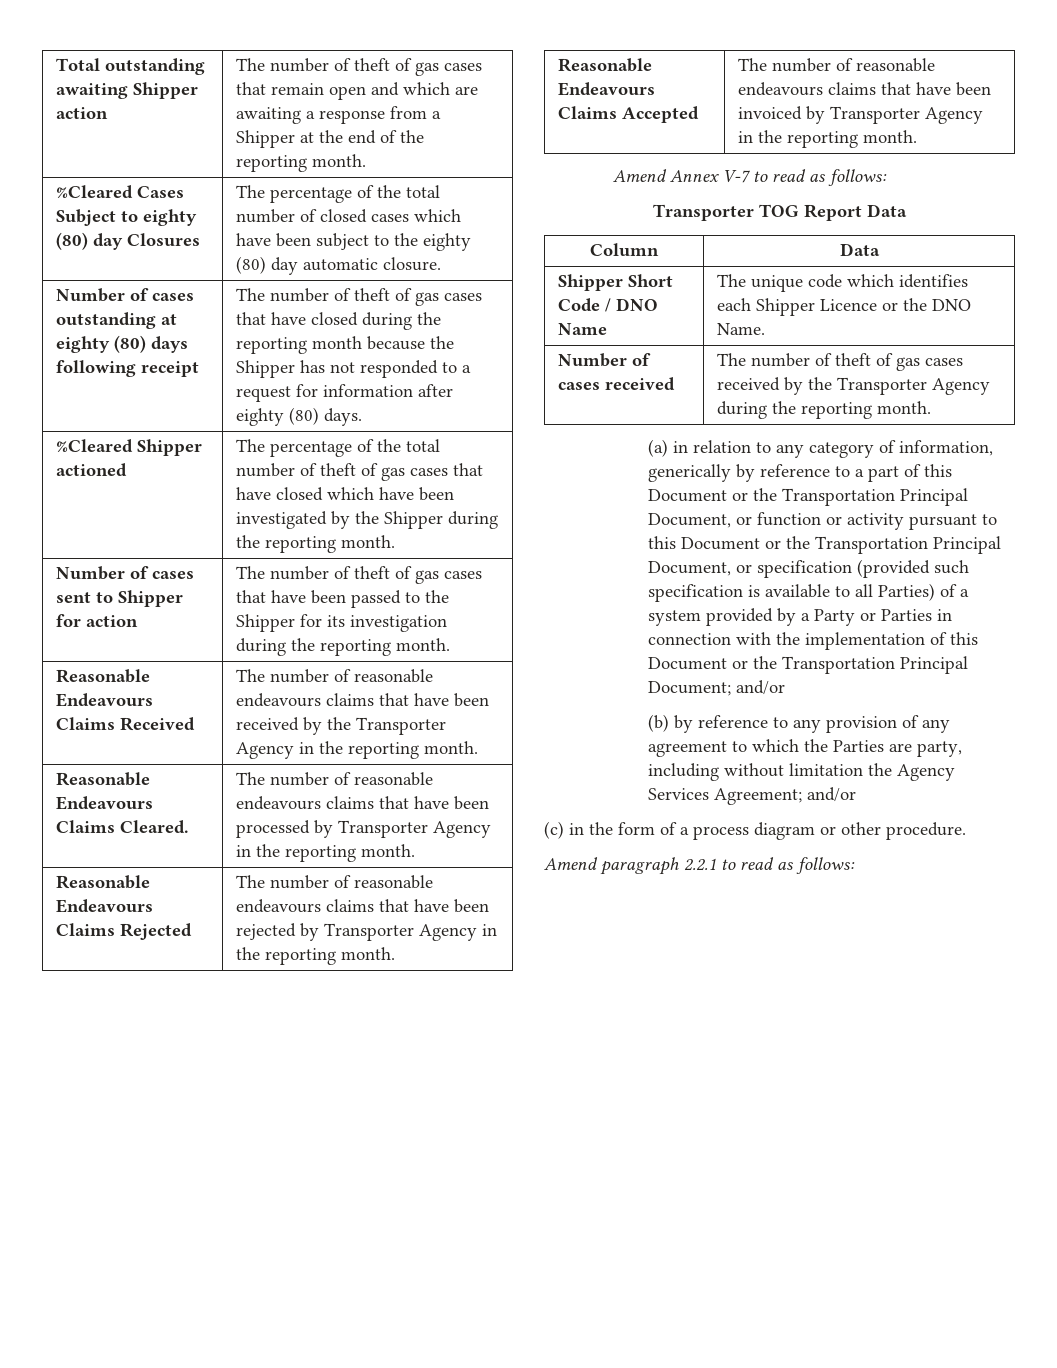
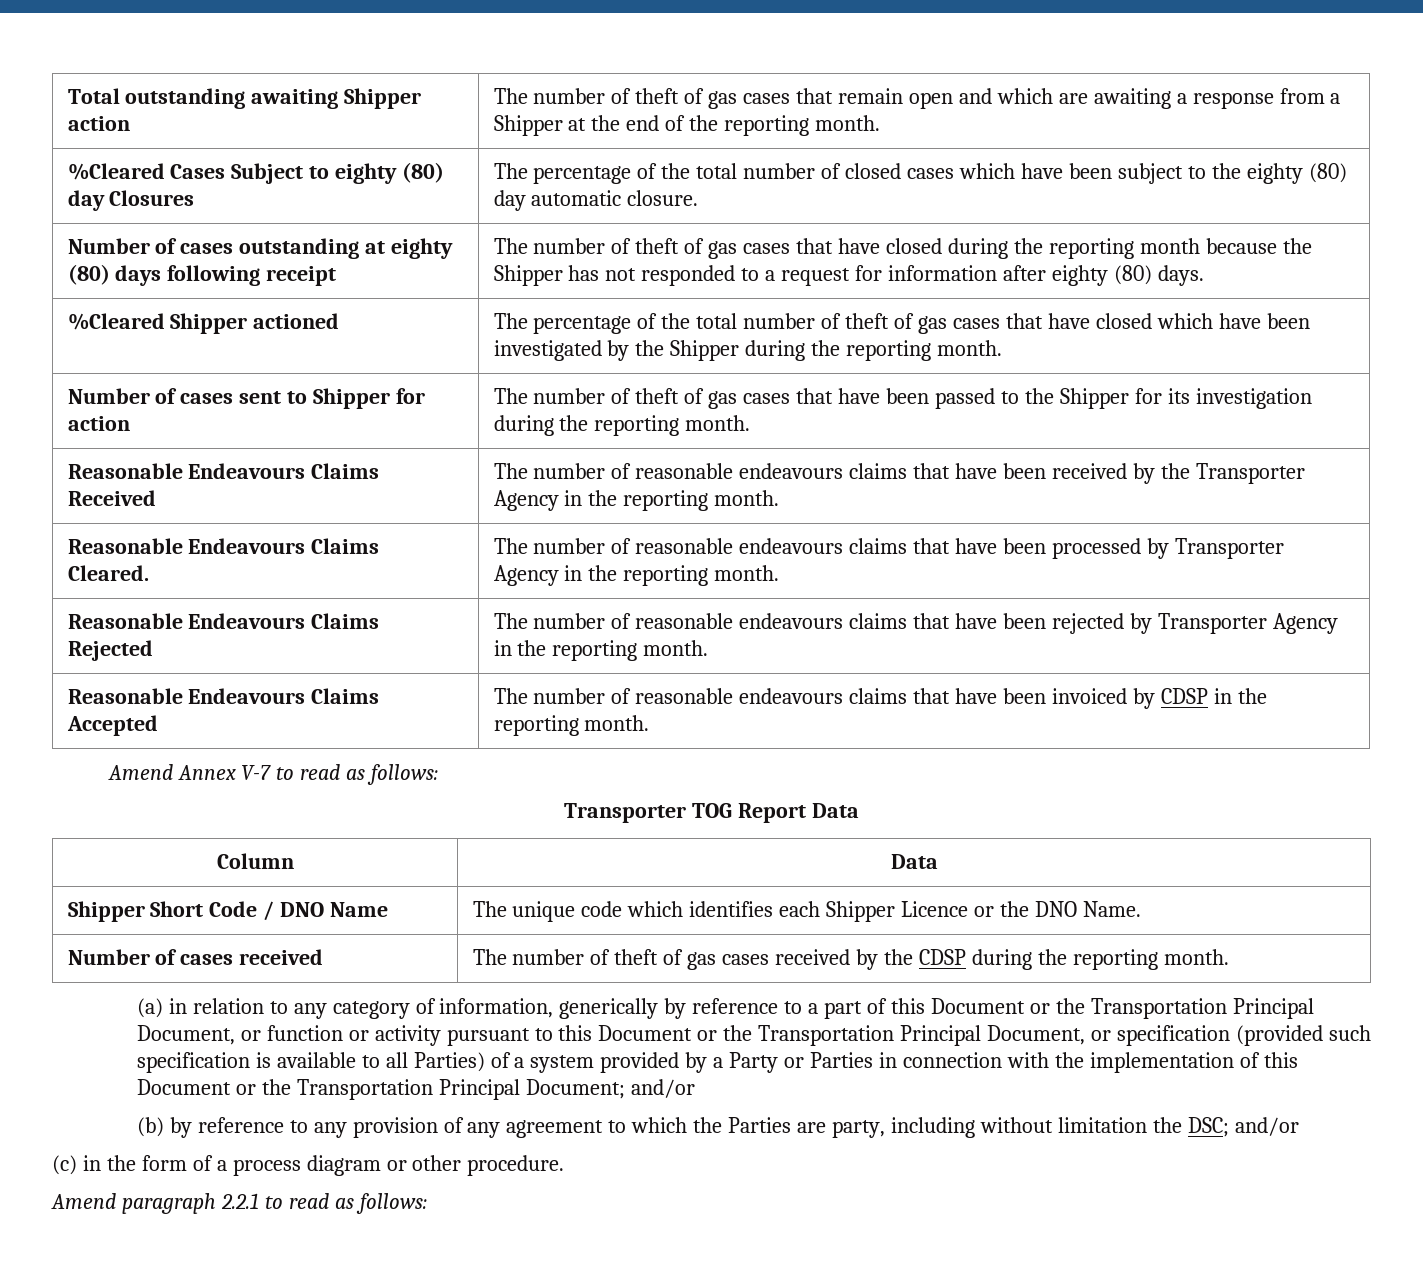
[830,106,984,124] Transporter Agency -> [1160,688,1208,704] CDSP
[837,377,991,395] Transporter Agency -> [918,949,966,965] CDSP
[896,764,955,781] [647,788,802,805] Agency Services Agreement; -> [1187,1117,1229,1137] DSC;

